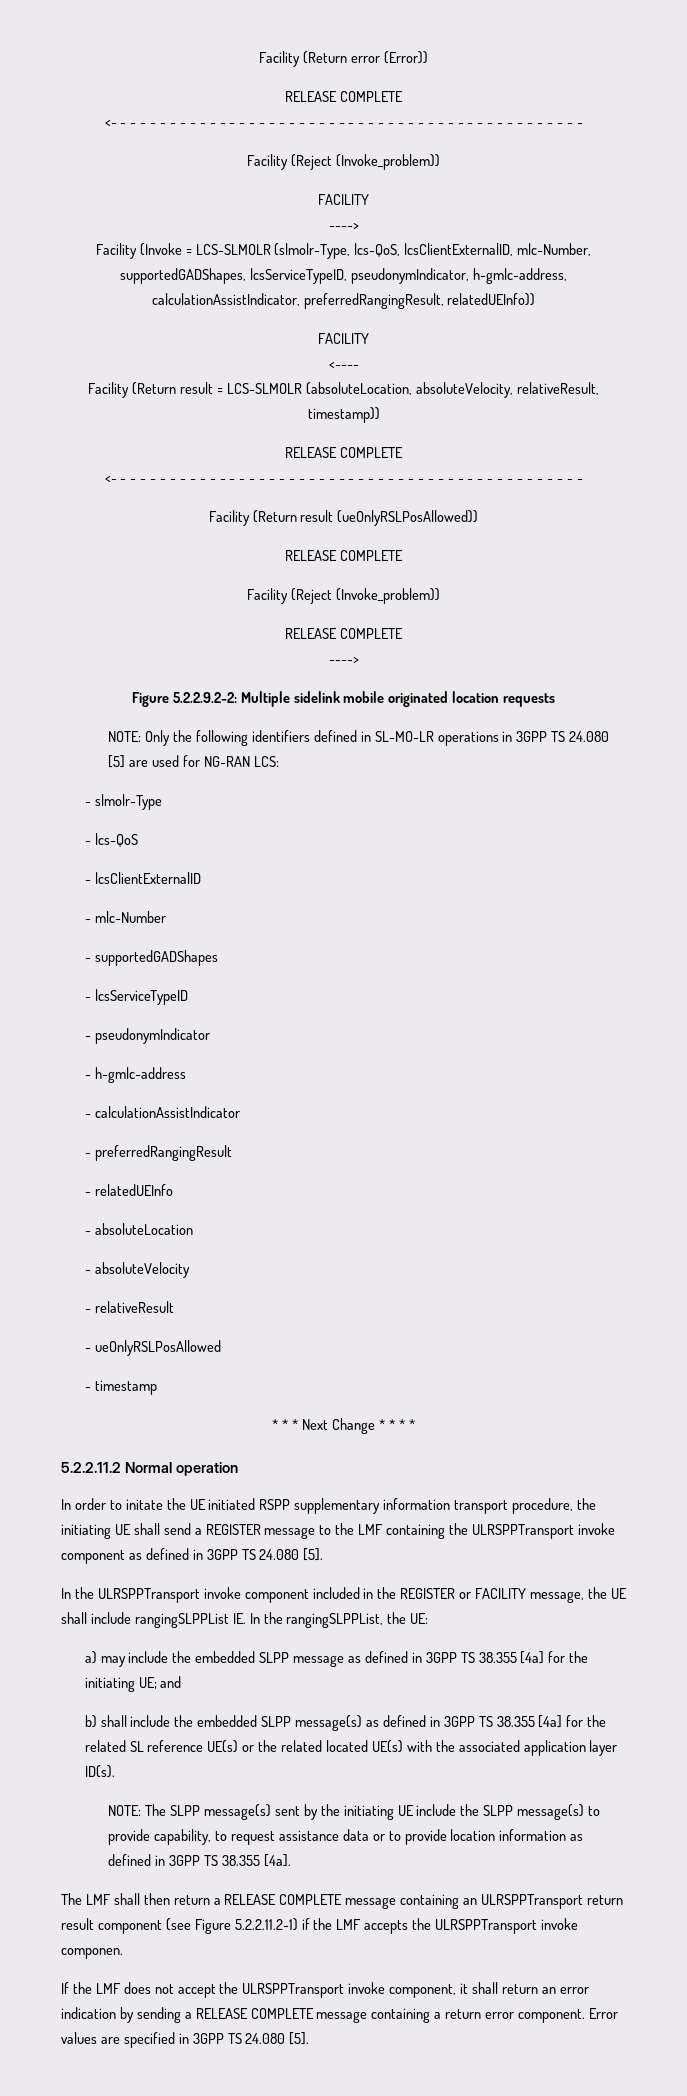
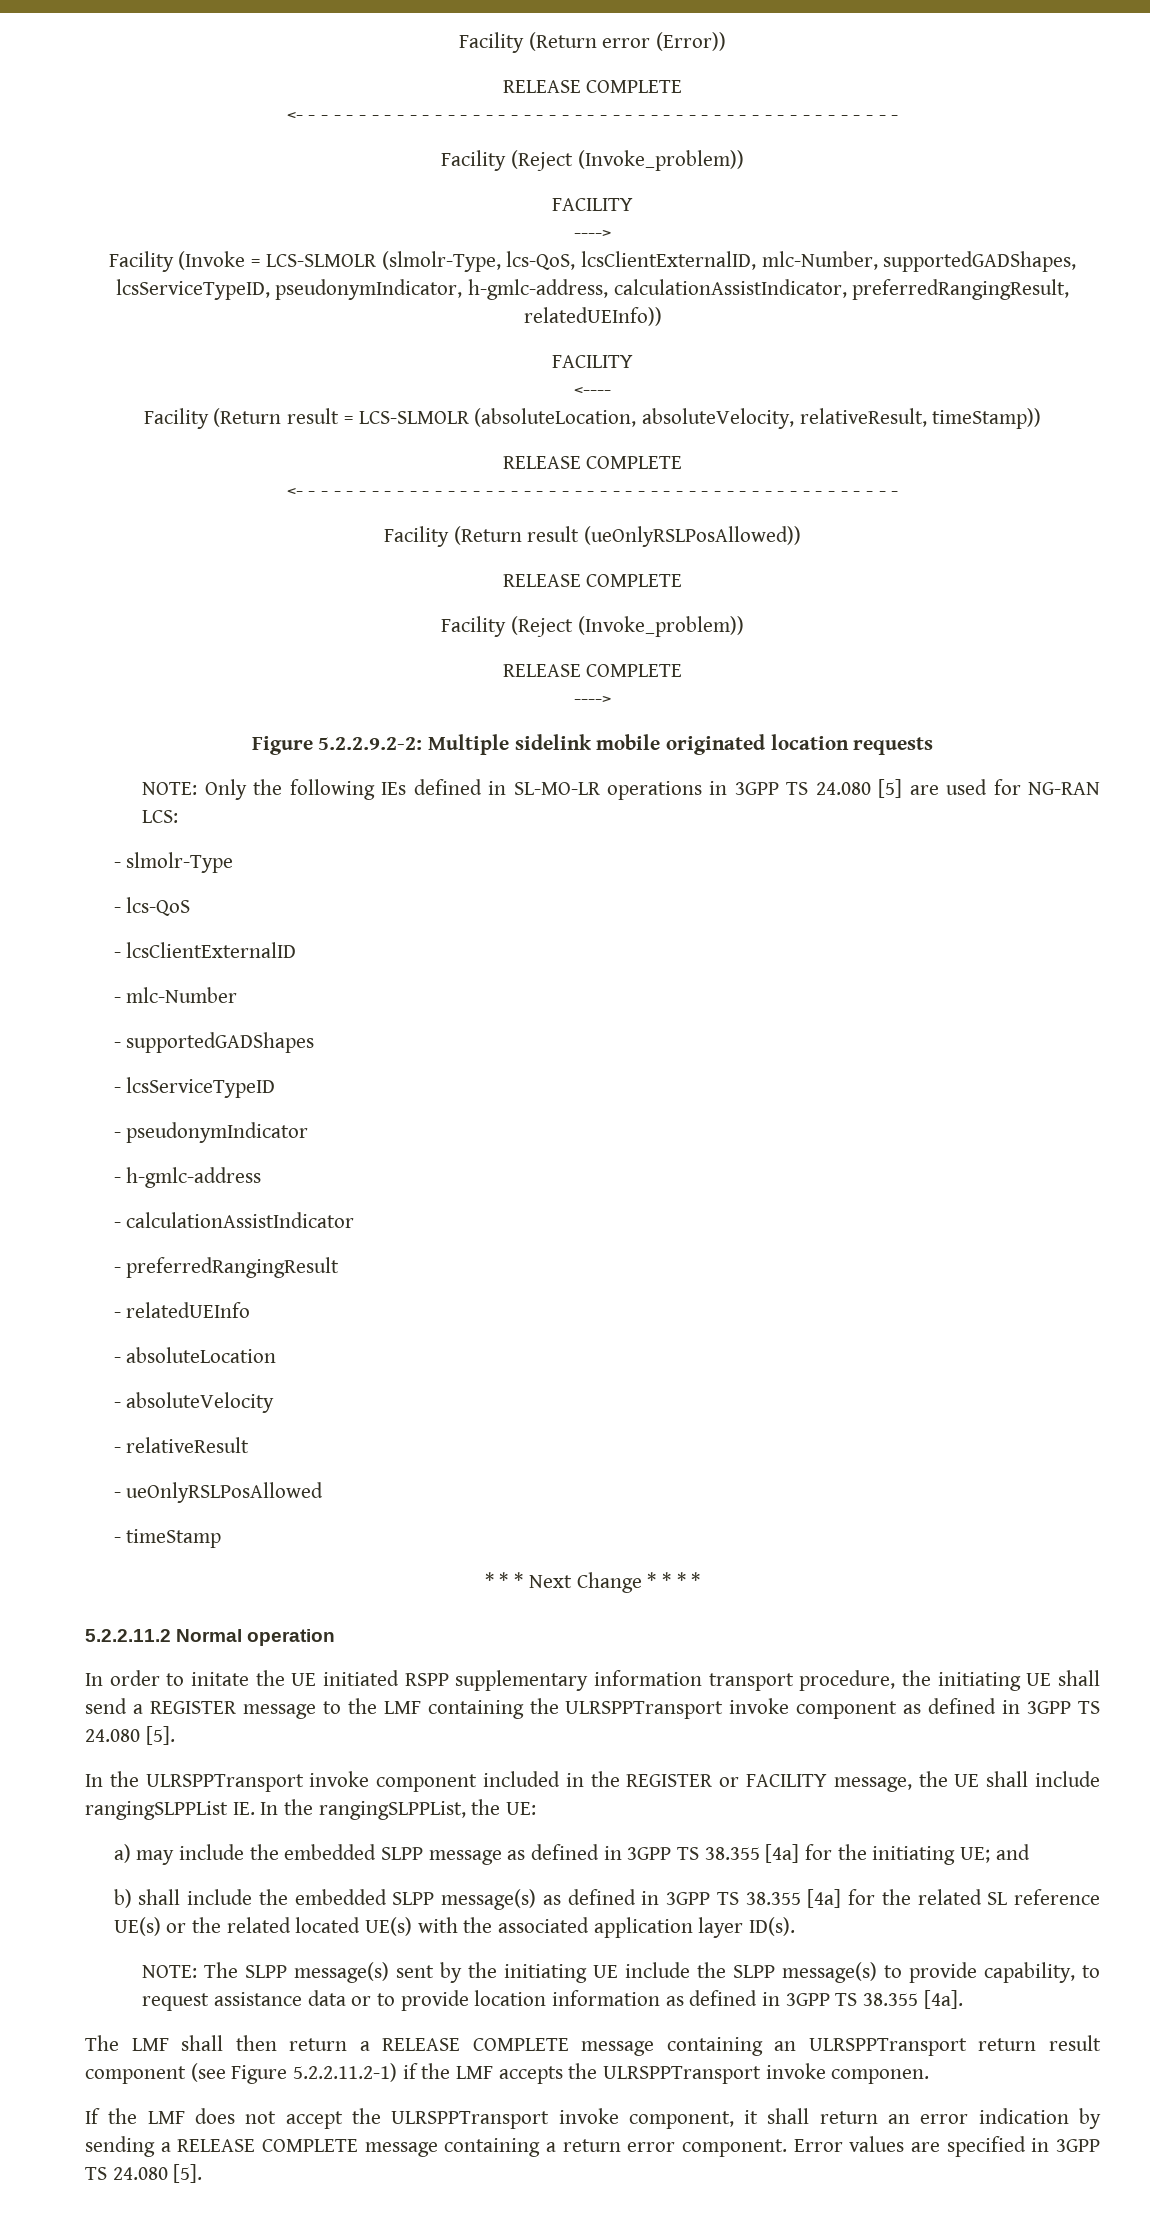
[307,407,380,423] timestamp)) -> [932,408,1042,429] timeStamp))
[251,730,310,742] identifiers -> [381,782,407,795] IEs
[94,1380,157,1395] timestamp -> [126,1529,222,1548] timeStamp

